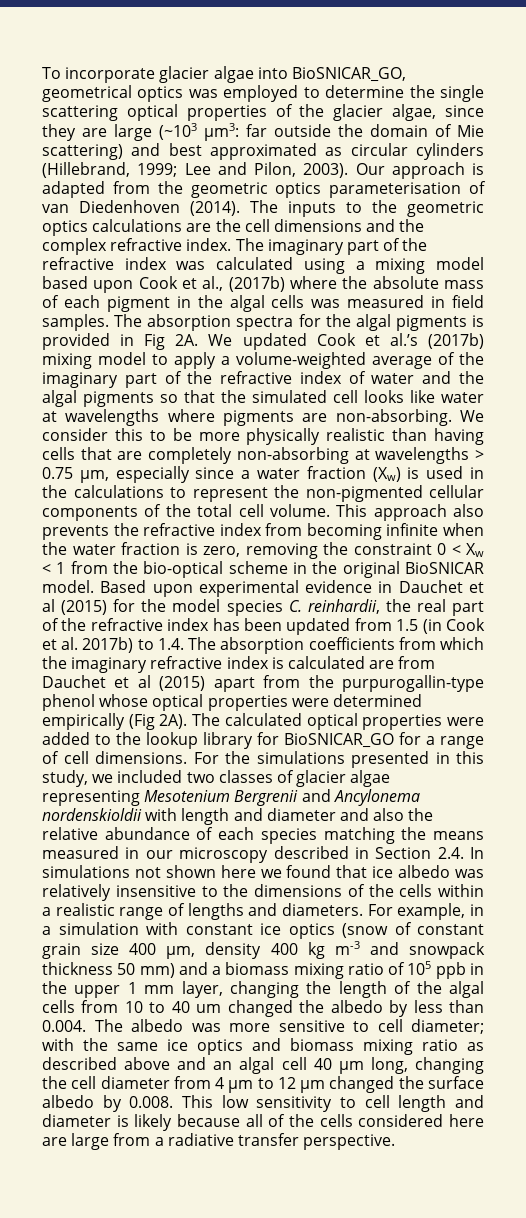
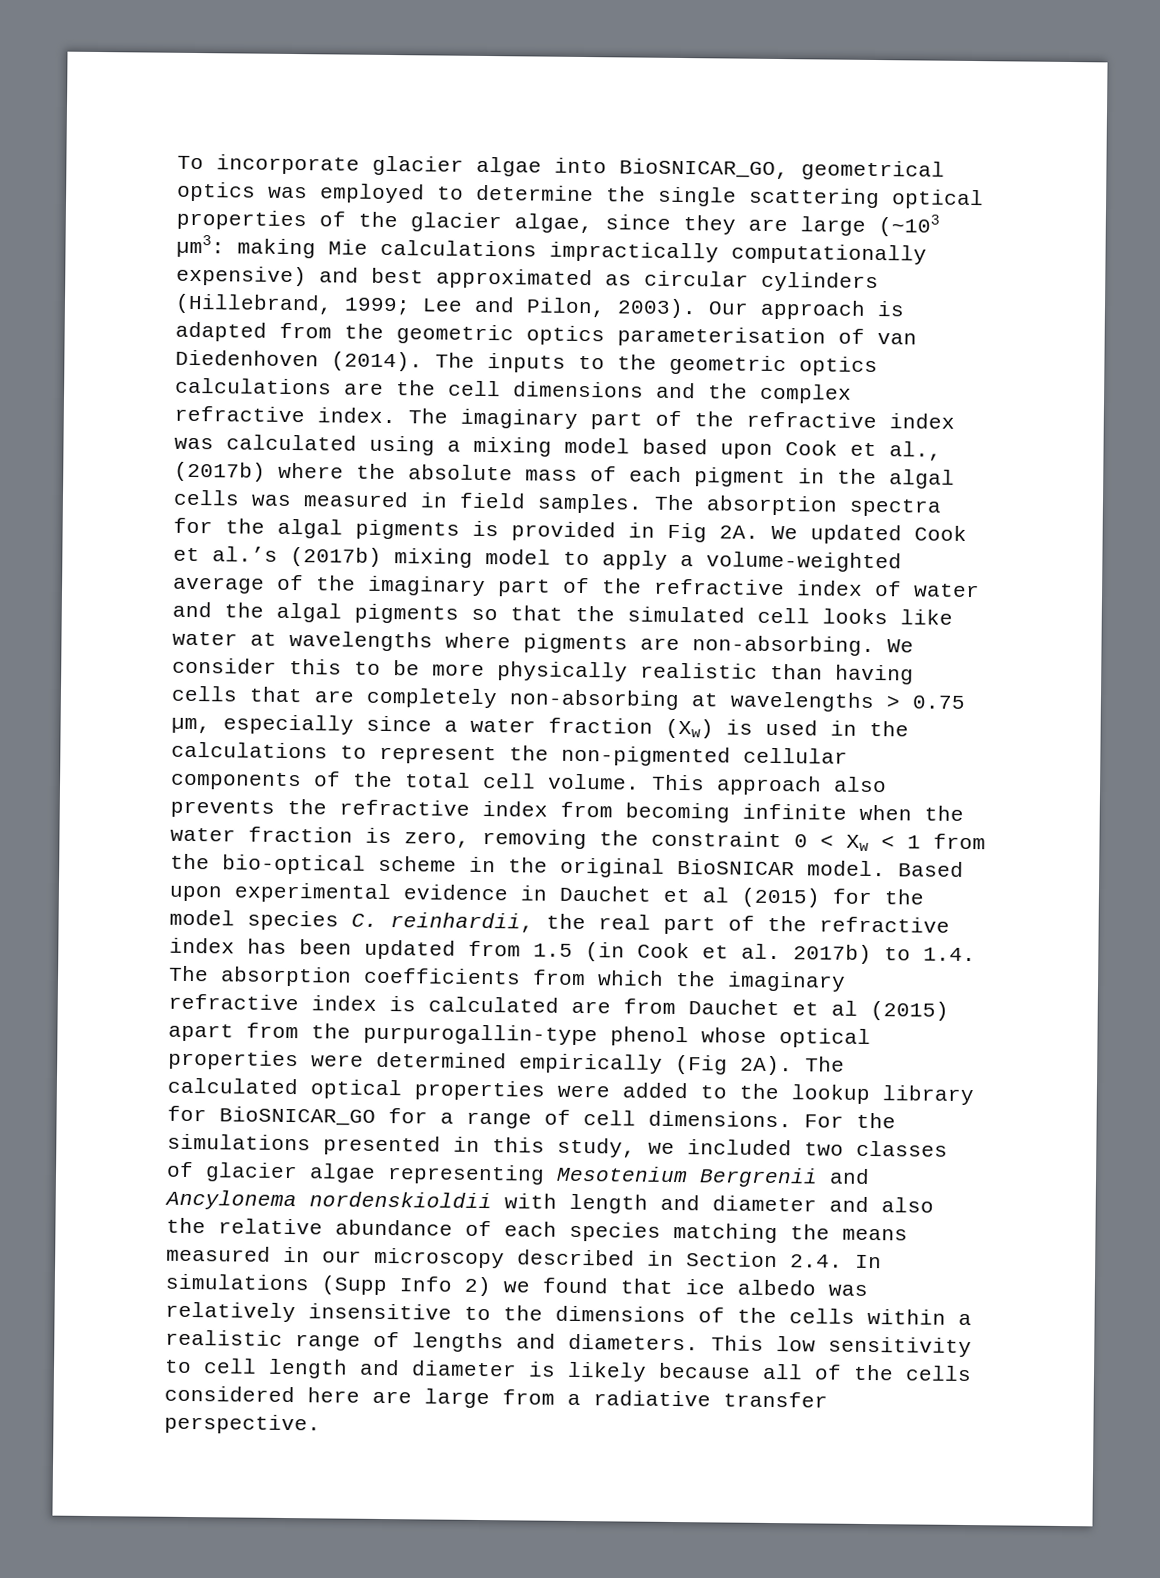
[246,124,484,137] [42,144,123,160] far outside the domain of Mie scattering) -> [237,238,927,265] [176,265,307,287] making Mie calculations impractically computationally expensive)
[134,865,256,878] not shown here -> [321,1275,491,1297] (Supp Info 2)
[367,903,485,920] [42,922,484,939] [42,941,485,959] [42,961,484,979] [42,981,484,998] [42,1000,484,1017] [42,1019,484,1034] [42,1038,484,1055] [42,1057,484,1074] [42,1076,484,1093] [42,1095,174,1112] For example, in a simulation with constant ice optics (snow of constant grain size 400 µm, density 400 kg m-3 and snowpack thickness 50 mm) and a biomass mixing ratio of 105 ppb in the upper 1 mm layer, changing the length of the algal cells from 10 to 40 um changed the albedo by less than 0.004. The albedo was more sensitive to cell diameter; with the same ice optics and biomass mixing ratio as described above and an algal cell 40 µm long, changing the cell diameter from 4 µm to 12 µm changed the surface albedo by 0.008. -> (699, 1342) none

